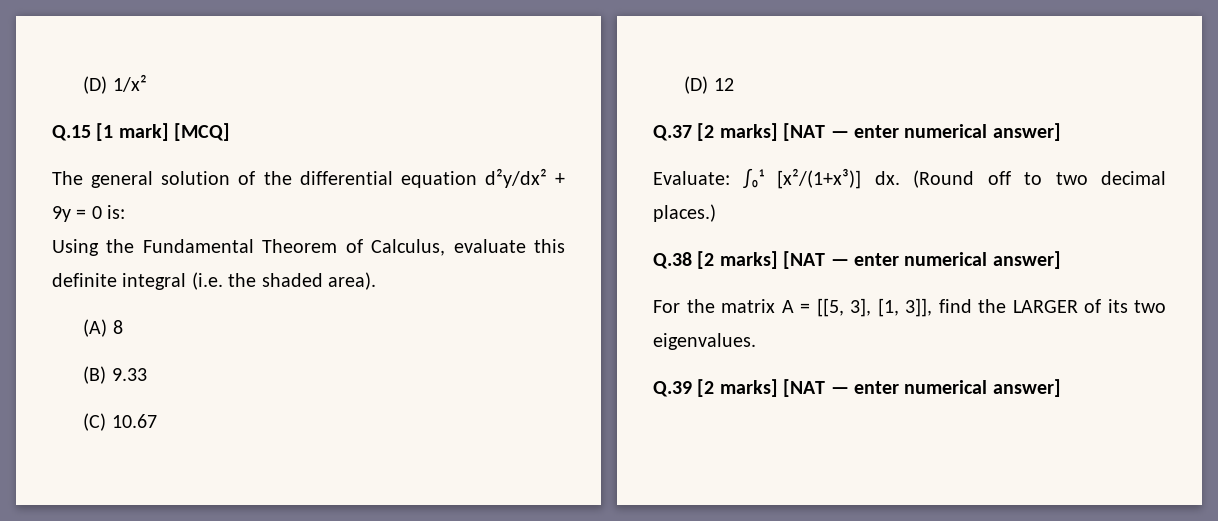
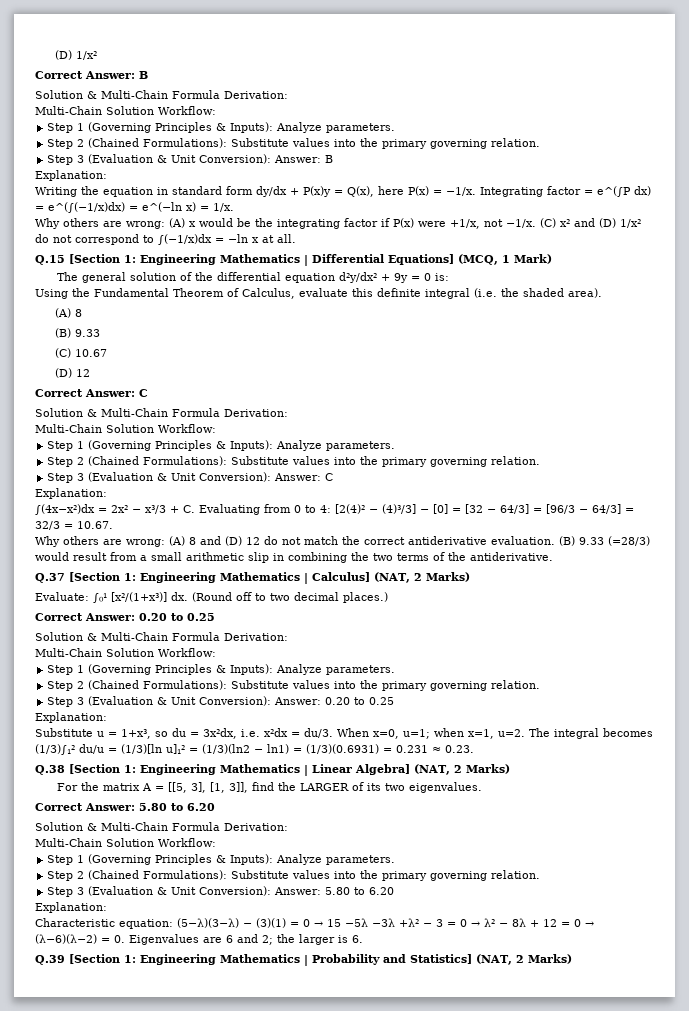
[52,123,231,141] Q.15 [1 mark] [MCQ] -> [35,71,148,79] [35,90,288,99] [35,106,216,115] [47,122,396,133] [47,138,541,149] [47,154,334,165] [35,170,107,181] [35,186,651,197] [35,202,234,213] [35,218,641,229] [35,234,296,245] [35,254,552,266] Correct Answer: B // Solution & Multi-Chain Formula Derivation: // Multi-Chain Solution Workflow: // Step 1 (Governing Principles & Inputs): Analyze parameters. // Step 2 (Chained Formulations): Substitute values into the primary governing relation. // Step 3 (Evaluation & Unit Conversion): Answer: B // Explanation: // Writing the equation in standard form dy/dx + P(x)y = Q(x), here P(x) = −1/x. Integrating factor = e^(∫P dx) = e^(∫(−1/x)dx) = e^(−ln x) = 1/x. // Why others are wrong: (A) x would be the integrating factor if P(x) were +1/x, not −1/x. (C) x² and (D) 1/x² do not correspond to ∫(−1/x)dx = −ln x at all. // Q.15 [Section 1: Engineering Mathematics | Differential Equations] (MCQ, 1 Mark)
[653,123,1061,141] Q.37 [2 marks] [NAT — enter numerical answer] -> [35,389,148,397] [35,408,288,417] [35,424,216,433] [47,440,396,451] [47,456,541,467] [47,472,334,483] [35,488,107,499] [35,504,634,515] [35,521,113,530] [35,536,650,547] [35,552,553,563] [35,572,470,584] Correct Answer: C // Solution & Multi-Chain Formula Derivation: // Multi-Chain Solution Workflow: // Step 1 (Governing Principles & Inputs): Analyze parameters. // Step 2 (Chained Formulations): Substitute values into the primary governing relation. // Step 3 (Evaluation & Unit Conversion): Answer: C // Explanation: // ∫(4x−x²)dx = 2x² − x³/3 + C. Evaluating from 0 to 4: [2(4)² − (4)³/3] − [0] = [32 − 64/3] = [96/3 − 64/3] = 32/3 = 10.67. // Why others are wrong: (A) 8 and (D) 12 do not match the correct antiderivative evaluation. (B) 9.33 (=28/3) would result from a small arithmetic slip in combining the two terms of the antiderivative. // Q.37 [Section 1: Engineering Mathematics | Calculus] (NAT, 2 Marks)
[653,251,1061,269] Q.38 [2 marks] [NAT — enter numerical answer] -> [35,613,215,621] [35,632,288,641] [35,648,216,657] [47,664,396,675] [47,680,541,691] [47,696,395,707] [35,712,107,723] [35,728,653,739] [35,744,474,755] [35,764,510,776] Correct Answer: 0.20 to 0.25 // Solution & Multi-Chain Formula Derivation: // Multi-Chain Solution Workflow: // Step 1 (Governing Principles & Inputs): Analyze parameters. // Step 2 (Chained Formulations): Substitute values into the primary governing relation. // Step 3 (Evaluation & Unit Conversion): Answer: 0.20 to 0.25 // Explanation: // Substitute u = 1+x³, so du = 3x²dx, i.e. x²dx = du/3. When x=0, u=1; when x=1, u=2. The integral becomes (1/3)∫₁² du/u = (1/3)[ln u]₁² = (1/3)(ln2 − ln1) = (1/3)(0.6931) = 0.231 ≈ 0.23. // Q.38 [Section 1: Engineering Mathematics | Linear Algebra] (NAT, 2 Marks)
[653,379,1061,397] Q.39 [2 marks] [NAT — enter numerical answer] -> [35,803,215,811] [35,822,288,831] [35,838,216,847] [47,854,396,865] [47,870,541,881] [47,886,395,897] [35,902,107,913] [35,918,594,929] [35,934,363,945] [35,954,572,966] Correct Answer: 5.80 to 6.20 // Solution & Multi-Chain Formula Derivation: // Multi-Chain Solution Workflow: // Step 1 (Governing Principles & Inputs): Analyze parameters. // Step 2 (Chained Formulations): Substitute values into the primary governing relation. // Step 3 (Evaluation & Unit Conversion): Answer: 5.80 to 6.20 // Explanation: // Characteristic equation: (5−λ)(3−λ) − (3)(1) = 0 → 15 −5λ −3λ +λ² − 3 = 0 → λ² − 8λ + 12 = 0 → (λ−6)(λ−2) = 0. Eigenvalues are 6 and 2; the larger is 6. // Q.39 [Section 1: Engineering Mathematics | Probability and Statistics] (NAT, 2 Marks)

